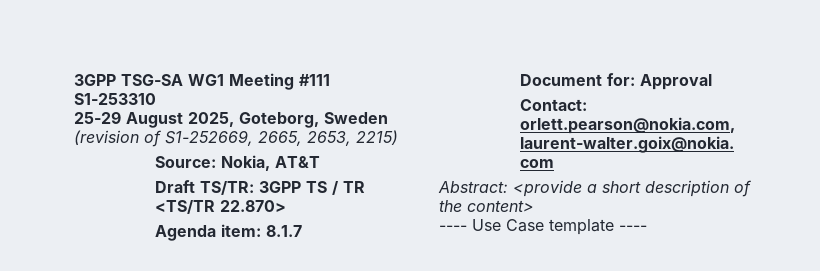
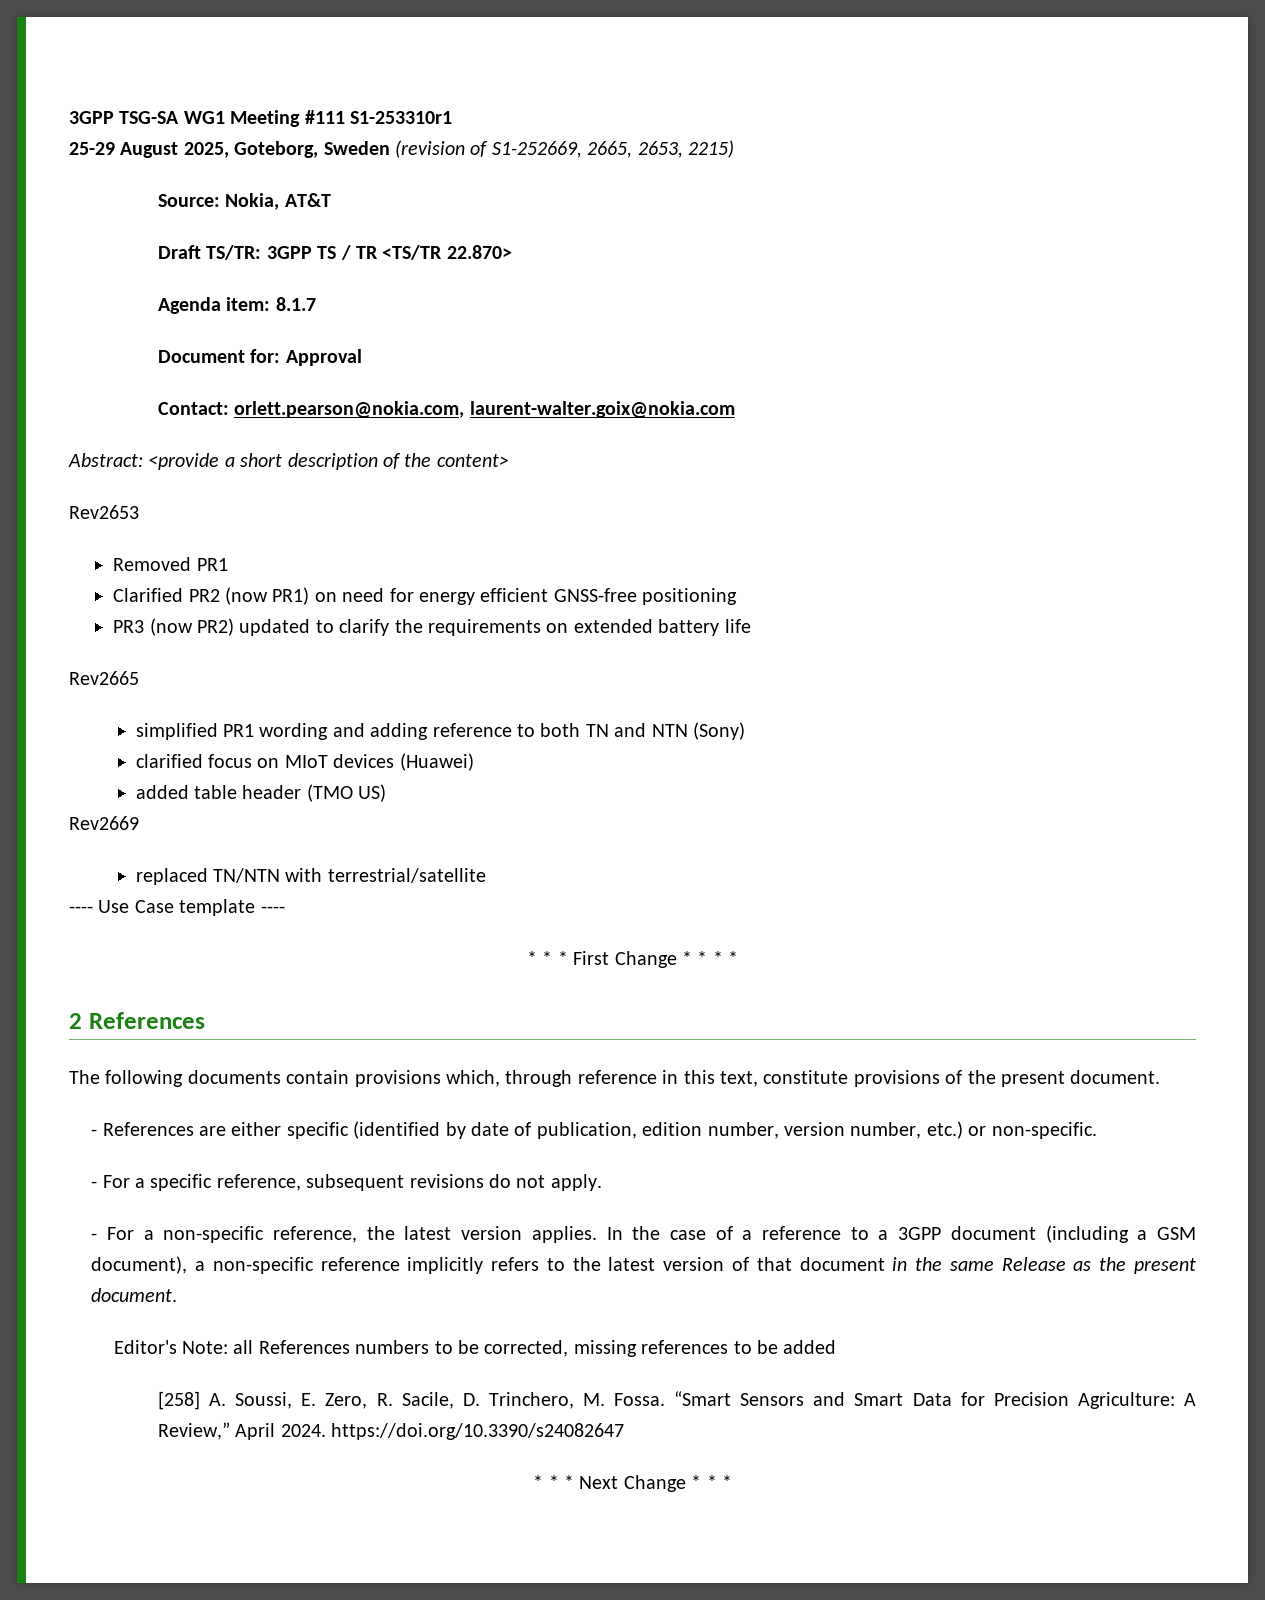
[74,93,156,105] S1-253310 -> [350,111,452,124] S1-253310r1
(534, 206) none -> [69,505,139,519] [113,557,228,571] [113,587,738,605] [113,618,751,636] [69,671,139,685] [135,722,745,740] [135,753,474,771] [135,784,387,802] [69,816,139,830] [135,868,486,885] // Rev2653 // Removed PR1 // Clarified PR2 (now PR1) on need for energy efficient GNSS-free positioning // PR3 (now PR2) updated to clarify the requirements on extended battery life // Rev2665 // simplified PR1 wording and adding reference to both TN and NTN (Sony) // clarified focus on MIoT devices (Huawei) // added table header (TMO US) // Rev2669 // replaced TN/NTN with terrestrial/satellite
(647, 228) none -> [526,951,739,968] [69,1012,205,1029] [69,1070,1161,1087] [91,1121,1097,1139] [91,1174,602,1191] [91,1225,1197,1243] [91,1256,1196,1274] [91,1288,178,1302] [113,1340,837,1357] [158,1391,1196,1410] [158,1422,625,1440] [533,1475,732,1492] // * * * First Change * * * * // 2 References // The following documents contain provisions which, through reference in this text, constitute provisions of the present document. // - References are either specific (identified by date of publication, edition number, version number, etc.) or non-specific. // - For a specific reference, subsequent revisions do not apply. // - For a non-specific reference, the latest version applies. In the case of a reference to a 3GPP document (including a GSM document), a non-specific reference implicitly refers to the latest version of that document in the same Release as the present document. // Editor's Note: all References numbers to be corrected, missing references to be added // [258] A. Soussi, E. Zero, R. Sacile, D. Trinchero, M. Fossa. “Smart Sensors and Smart Data for Precision Agriculture: A Review,” April 2024. https://doi.org/10.3390/s24082647 // * * * Next Change * * *

